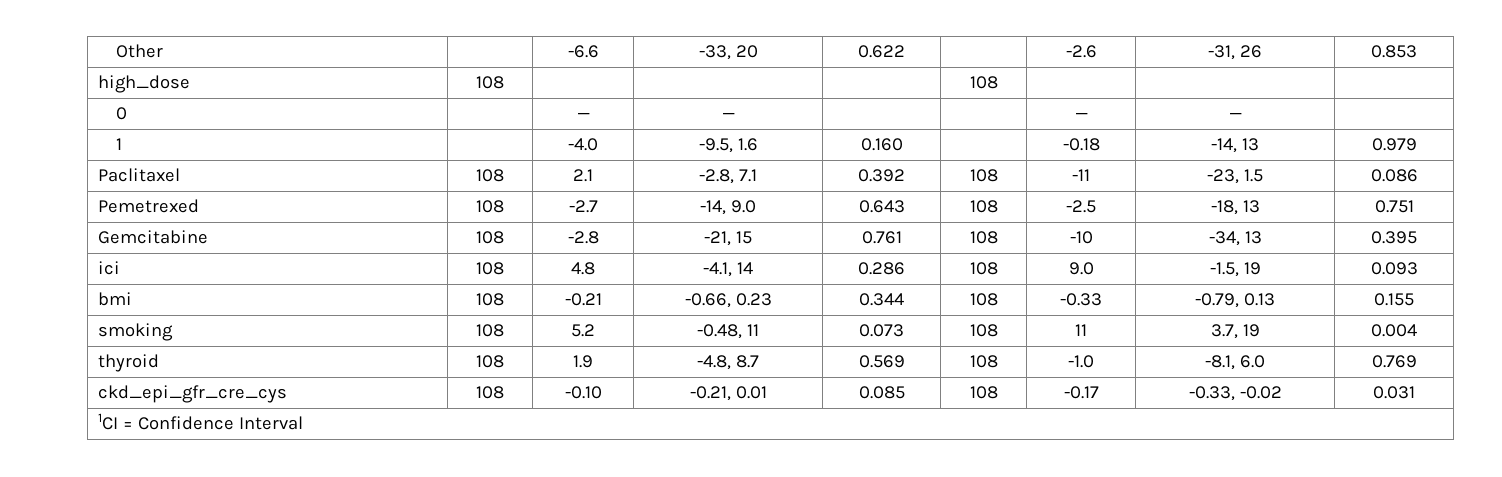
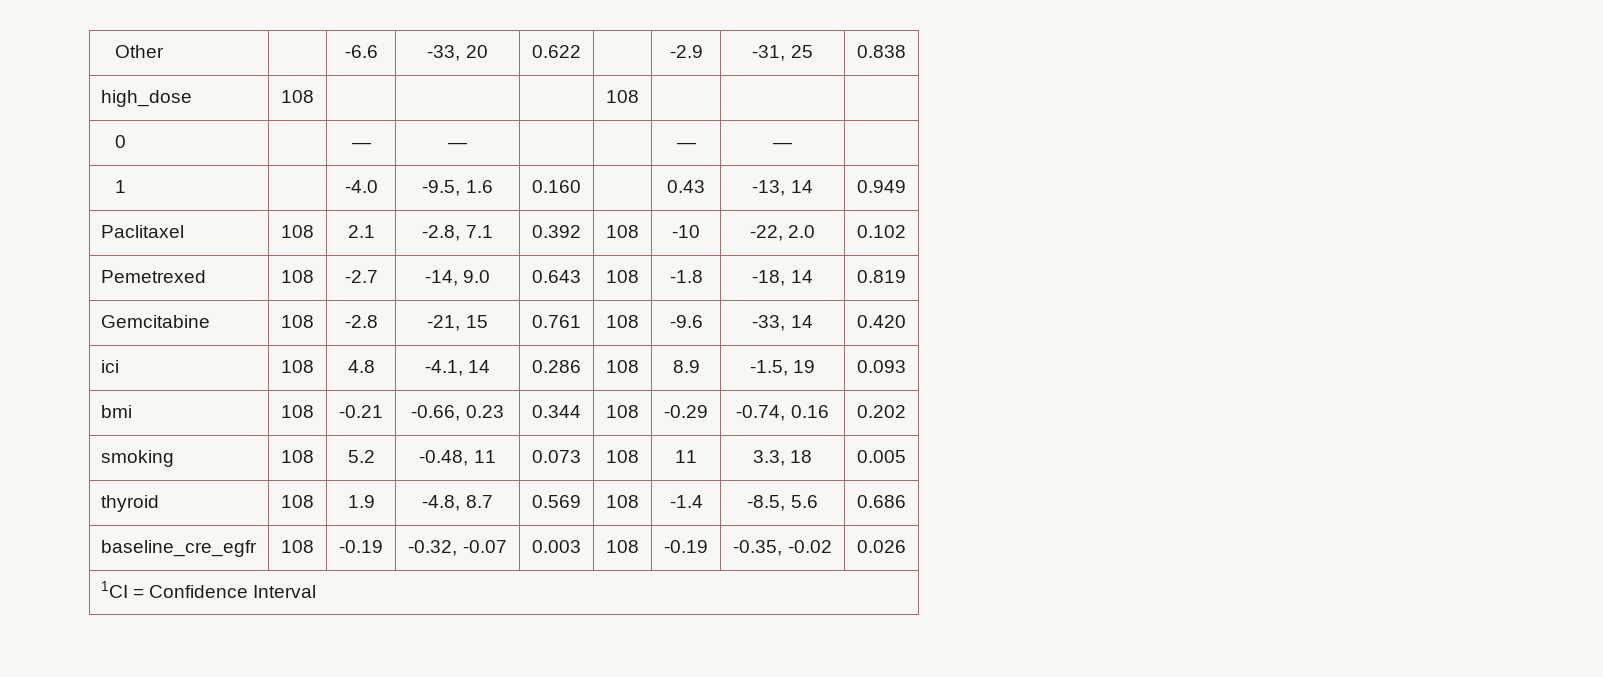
[1065,45,1097,58] -2.6 -> [669,45,703,58] -2.9
[1239,45,1262,58] [1371,45,1417,58] 26 | 0.853 -> [790,45,813,58] [857,45,906,58] 25 | 0.838
[1062,138,1100,151] [1211,138,1259,153] [1371,138,1417,151] -0.18 | -14, 13 | 0.979 -> [667,180,705,193] [752,180,813,196] [857,180,906,193] 0.43 | -13, 14 | 0.949
[1072,169,1090,181] [1207,169,1263,184] [1370,169,1418,182] -11 | -23, 1.5 | 0.086 -> [672,225,700,238] [749,225,816,241] [857,225,906,238] -10 | -22, 2.0 | 0.102
[1066,200,1096,213] -2.5 -> [669,270,703,283] -1.8
[1242,200,1260,213] [1374,200,1414,213] 13 | 0.751 -> [790,270,813,283] [857,270,906,283] 14 | 0.819
[1069,231,1093,244] [1208,231,1262,246] [1371,231,1417,244] -10 | -34, 13 | 0.395 -> [669,315,703,328] [752,315,813,331] [857,315,906,328] -9.6 | -33, 14 | 0.420
[1068,262,1094,275] 9.0 -> [672,360,700,373] 8.9
[1060,293,1102,306] [1195,293,1275,308] [1374,293,1414,306] -0.33 | -0.79, 0.13 | 0.155 -> [664,405,708,418] [736,405,829,421] [857,405,906,418] -0.29 | -0.74, 0.16 | 0.202
[1210,324,1260,339] [1371,324,1417,337] 3.7, 19 | 0.004 -> [752,450,813,466] [857,450,906,463] 3.3, 18 | 0.005
[1068,355,1094,368] [1205,355,1265,370] [1371,355,1417,368] [97,385,287,403] [476,386,504,399] [564,386,602,399] [689,386,767,401] [858,386,905,399] [969,386,998,399] [1063,386,1099,399] [1188,386,1235,401] -1.0 | -8.1, 6.0 | 0.769 // ckd_epi_gfr_cre_cys | 108 | -0.10 | -0.21, 0.01 | 0.085 | 108 | -0.17 | -0.33, -> [669,495,703,508] [747,495,818,511] [857,495,906,508] [100,540,257,557] [281,540,314,553] [339,540,383,553] [408,540,507,556] [532,540,581,553] [606,540,639,553] [664,540,708,553] [733,540,783,556] -1.4 | -8.5, 5.6 | 0.686 // baseline_cre_egfr | 108 | -0.19 | -0.32, -0.07 | 0.003 | 108 | -0.19 | -0.35,
[1373,386,1415,399] 0.031 -> [857,540,906,553] 0.026

